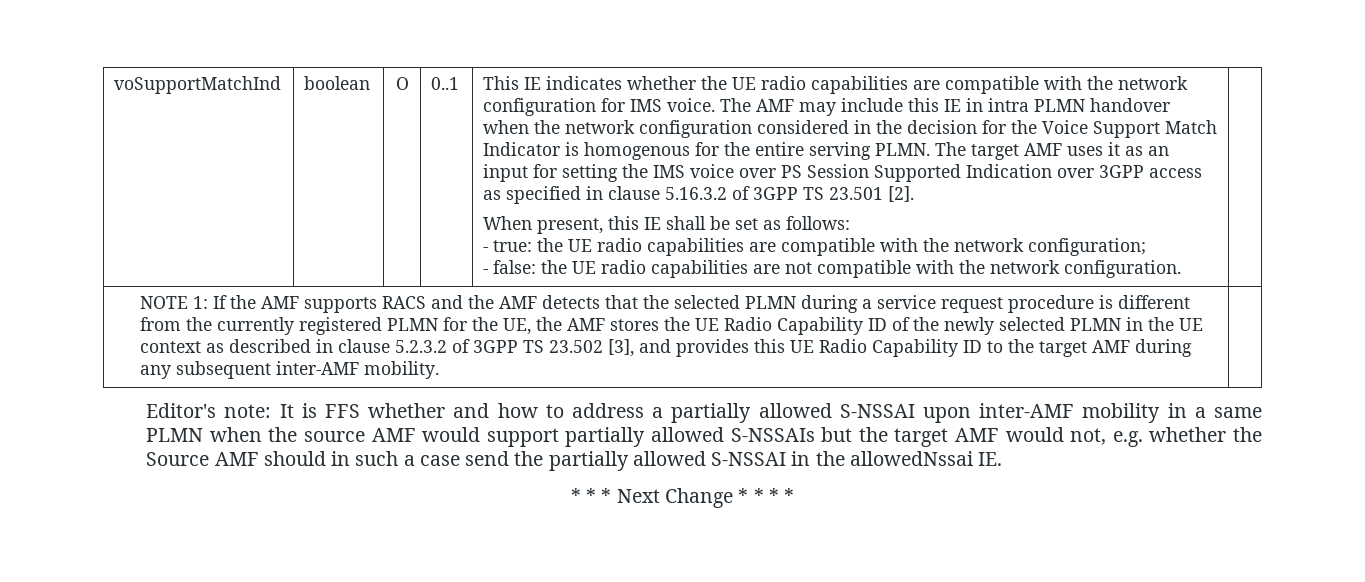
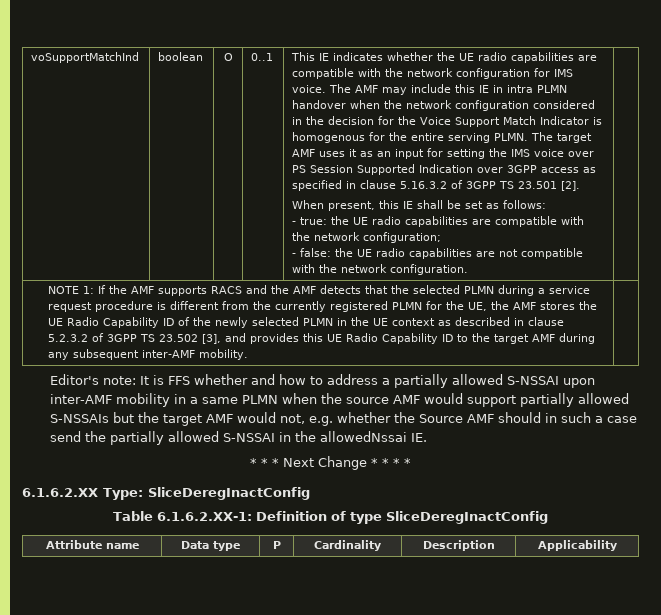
(795, 495) none -> [22,487,310,500] [113,511,548,524] [45,540,139,549] [181,541,240,551] [272,541,281,549] [314,540,381,551] [422,540,495,551] [537,540,617,551] // 6.1.6.2.XX Type: SliceDeregInactConfig // Table 6.1.6.2.XX-1: Definition of type SliceDeregInactConfig // Attribute name | Data type | P | Cardinality | Description | Applicability

